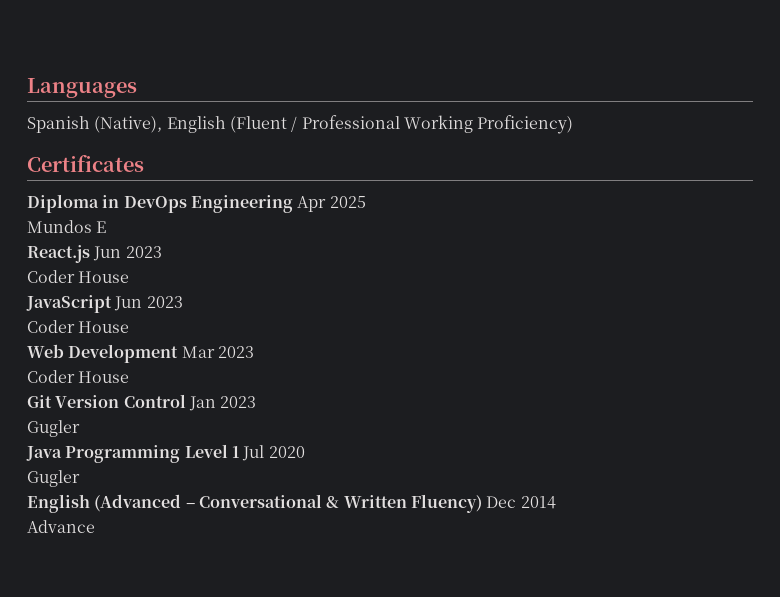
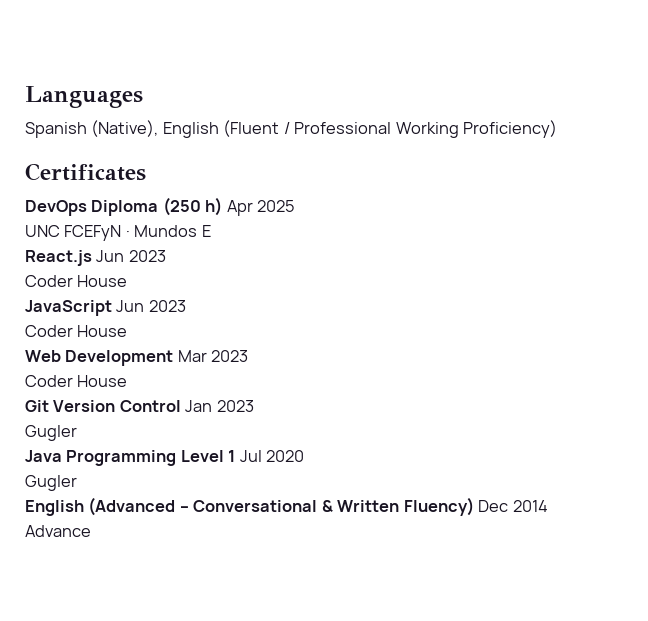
[27,194,293,213] Diploma in DevOps Engineering -> [25,197,223,216] DevOps Diploma (250 h)
(366, 202) none -> [25,225,130,241] UNC FCEFyN ·

